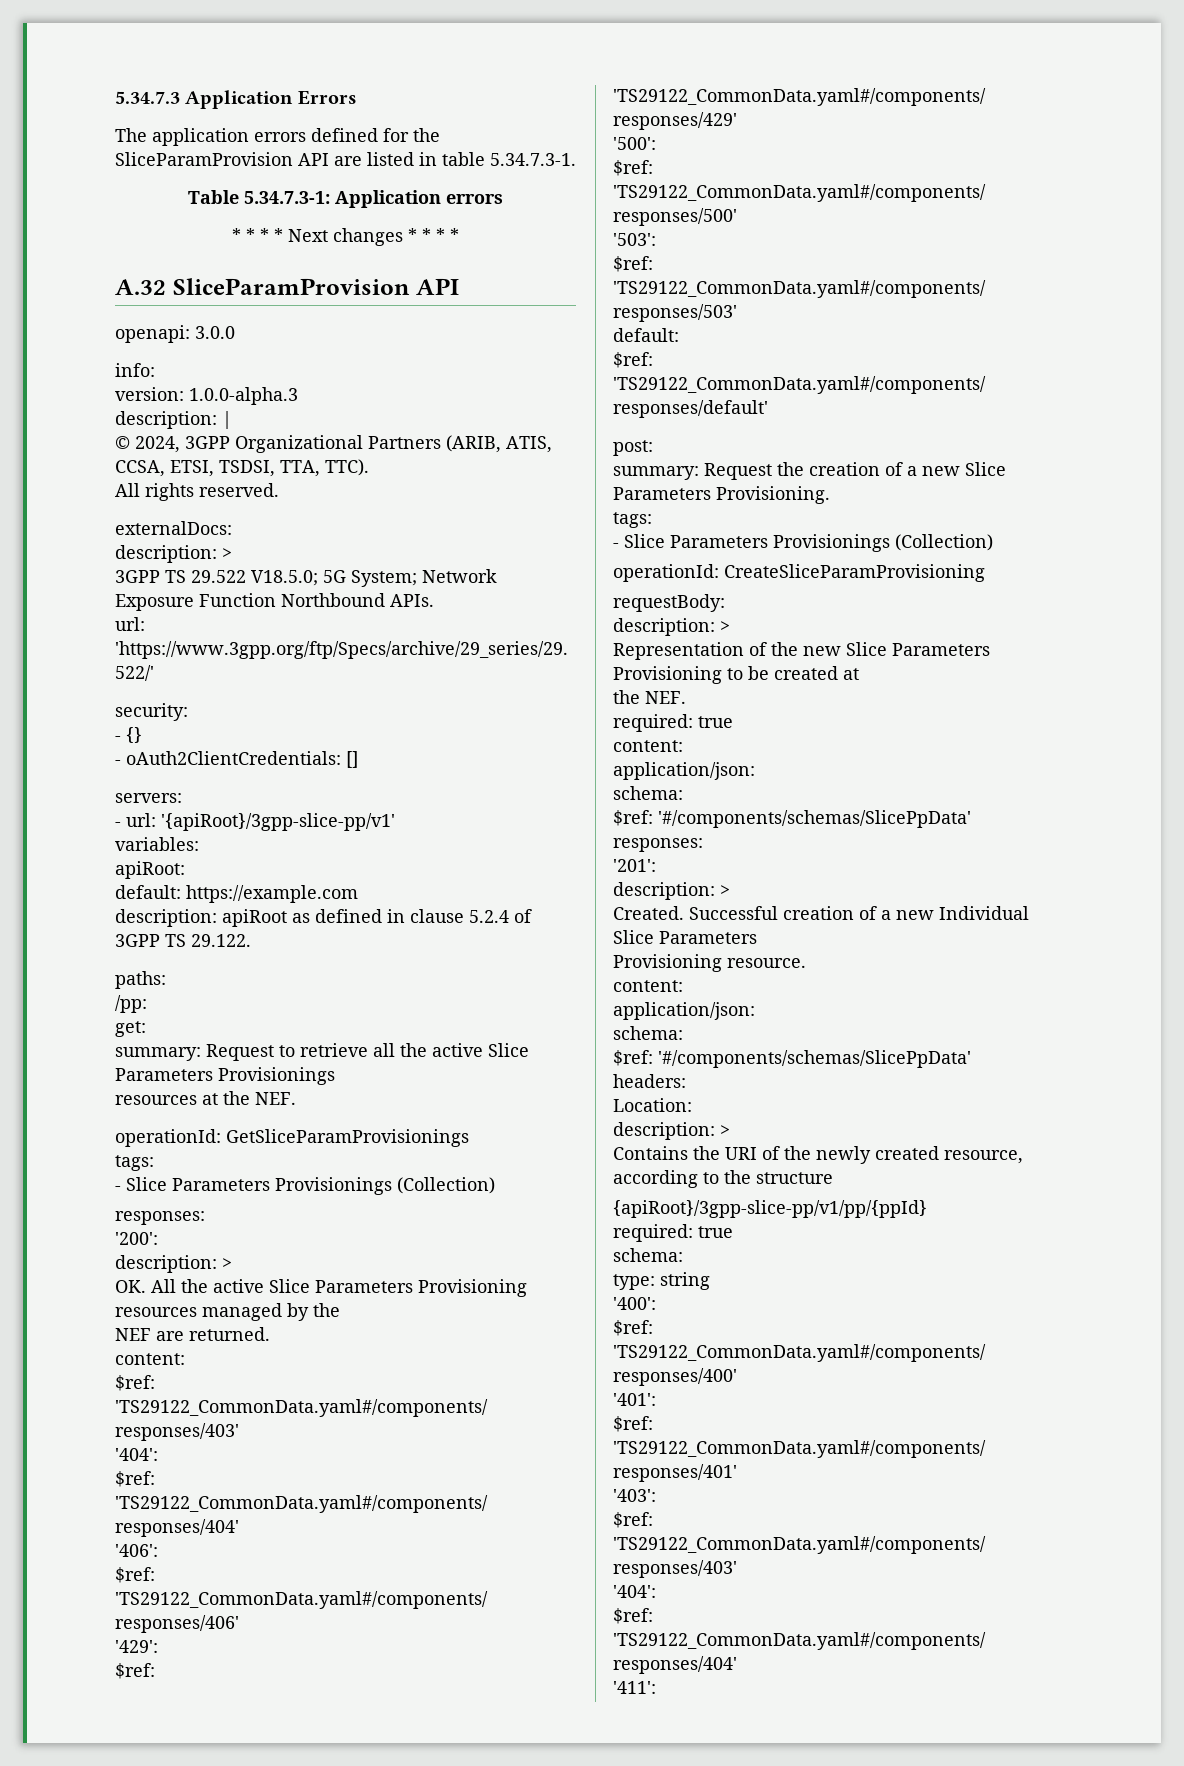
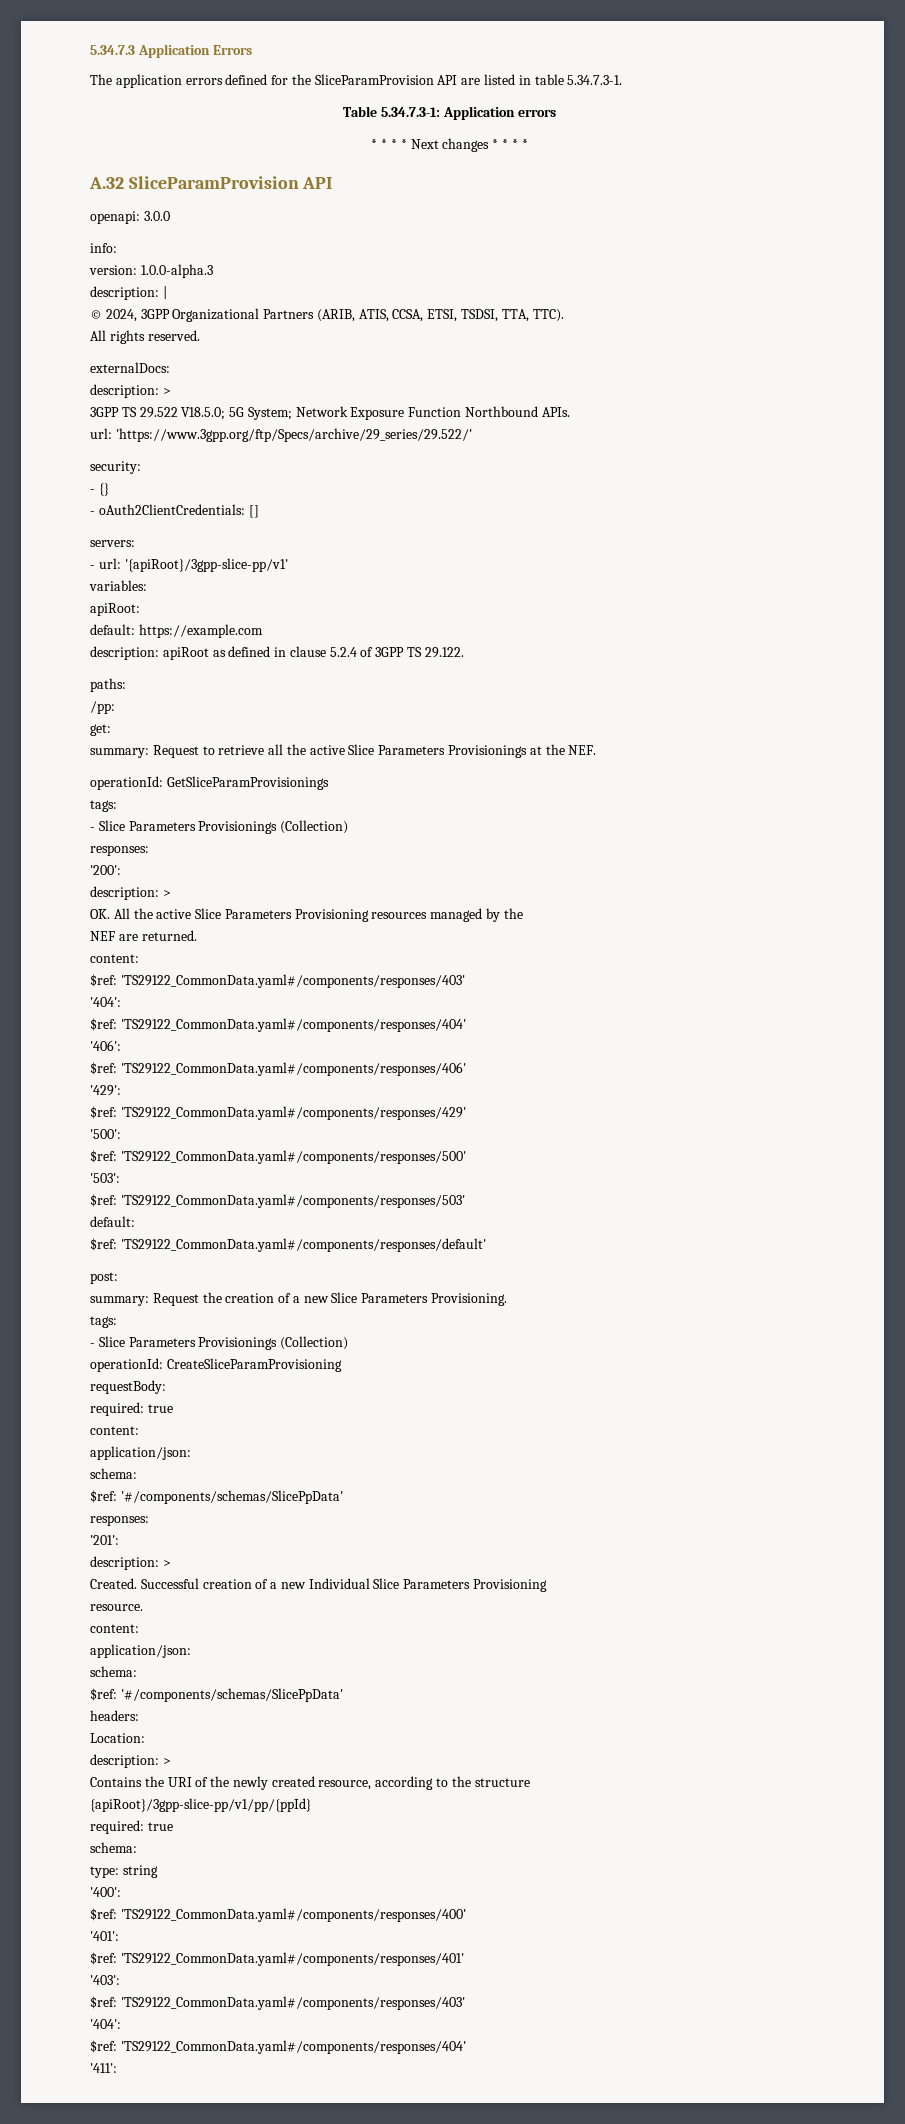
[115,1095,197,1105] // resources -> (528, 751) none
[613,618,730,636] [613,642,990,660] [613,666,859,684] [613,690,686,704] // description: > // Representation of the new Slice Parameters Provisioning to be created at // the NEF. -> (166, 1387) none
[613,954,722,972] // Provisioning -> [473,1579,548,1592] Provisioning //

